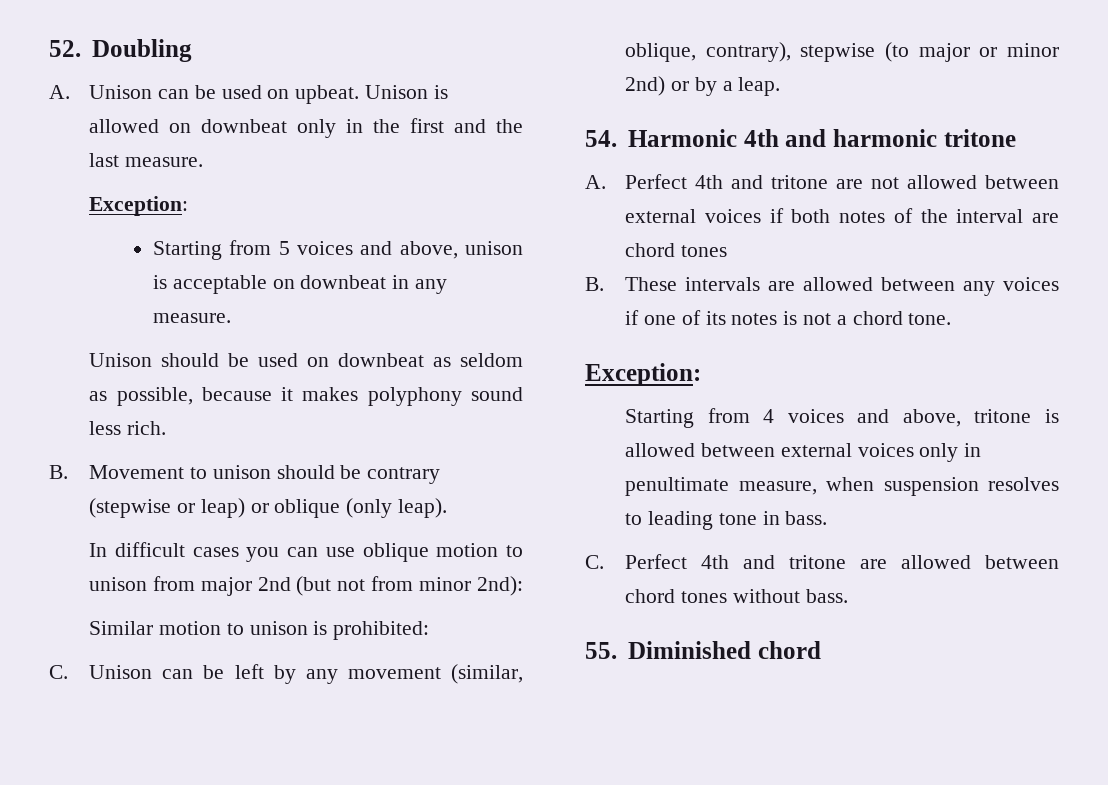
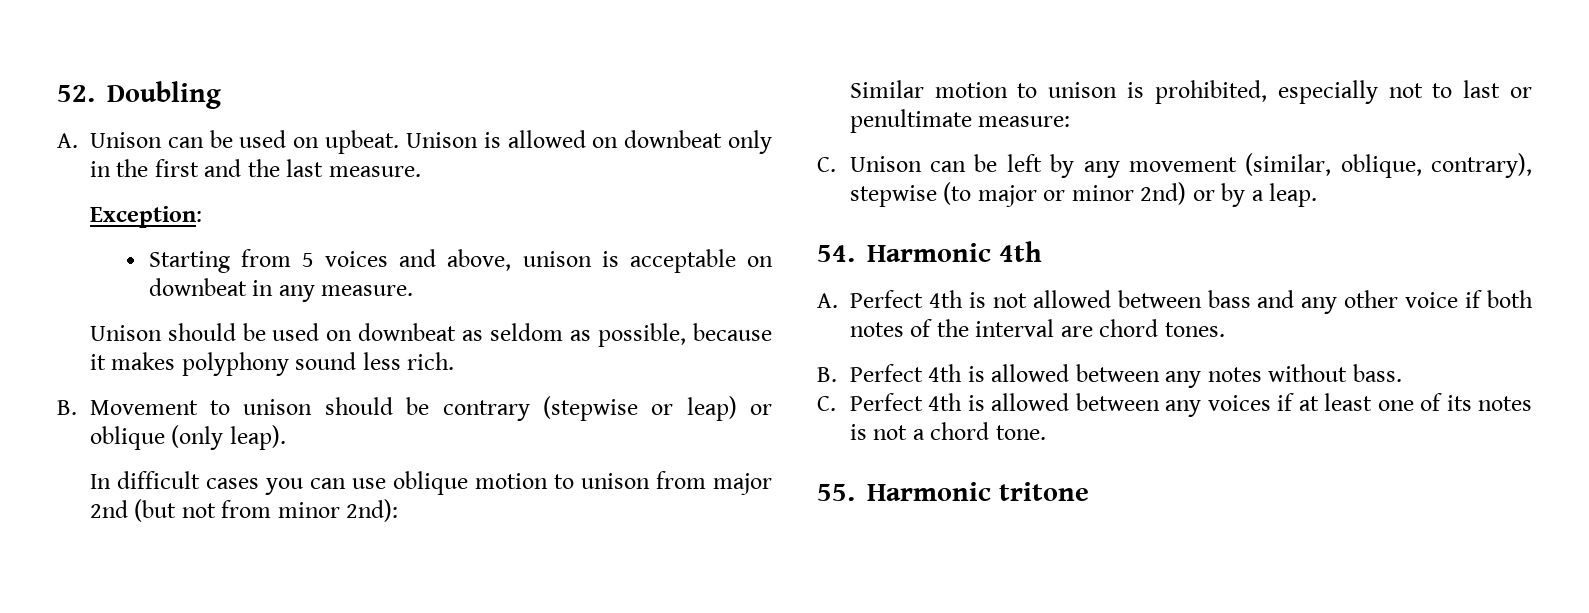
[333,621,430,640] prohibited: -> [1154,80,1532,104] [849,109,1071,133] prohibited, especially not to last or penultimate measure:
[785,129,1016,147] and harmonic tritone -> (1042, 251) none
[731,175,1059,189] [625,209,761,223] and tritone are not allowed between external voices -> [968,290,1459,314] is not allowed between bass and any other voice
[681,245,728,257] [585,277,796,291] tones // B. These intervals are -> [1164,322,1225,337] [817,364,1402,388] [817,393,985,411] tones. // B. Perfect 4th is allowed between any notes without bass. // C. Perfect 4th is
(640, 317) none -> [1298,393,1373,411] at least
[585,363,701,386] [625,408,1059,428] [625,443,982,462] [625,477,1059,496] [625,511,828,530] [585,554,1059,569] [625,589,848,603] [585,641,821,659] Exception: // Starting from 4 voices and above, tritone is allowed between external voices only in penultimate measure, when suspension resolves to leading tone in bass. // C. Perfect 4th and tritone are allowed between chord tones without bass. // 55. Diminished chord -> [817,482,1089,501] 55. Harmonic tritone

